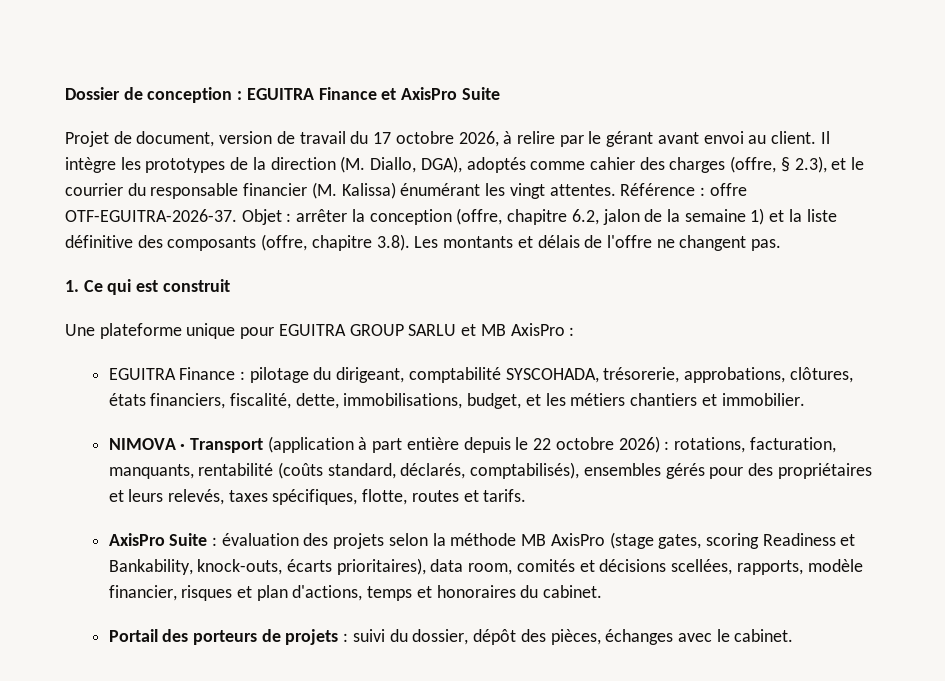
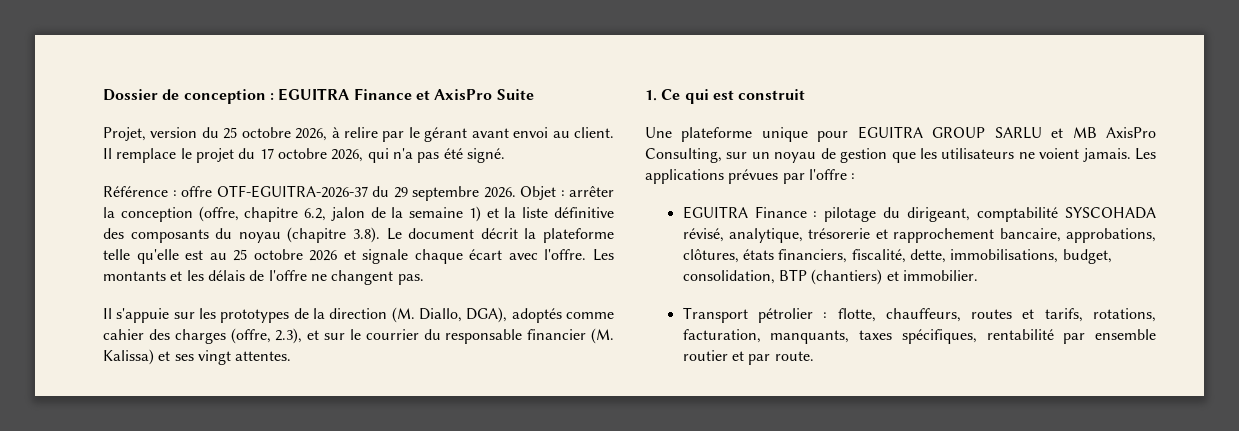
[65,131,392,147] Projet de document, version de travail du 17 -> [103,127,238,141] Projet, version du 25
[65,156,865,173] [65,182,747,199] [65,209,237,222] intègre les prototypes de la direction (M. Diallo, DGA), adoptés comme cahier des charges (offre, § 2.3), et le courrier du responsable financier (M. Kalissa) énumérant les vingt attentes. Référence : offre OTF-EGUITRA-2026-37. -> [116,148,505,163] [103,185,516,201] remplace le projet du 17 octobre 2026, qui n'a pas été signé. // Référence : offre OTF-EGUITRA-2026-37 du 29 septembre 2026.
[261,234,410,251] (offre, chapitre 3.8). -> [215,227,615,243] [103,249,587,264] du noyau (chapitre 3.8). Le document décrit la plateforme telle qu'elle est au 25 octobre 2026 et signale chaque écart avec l'offre.
(533, 242) none -> [186,270,204,281] les
(782, 245) none -> [103,307,614,323] [103,328,614,344] [103,349,292,365] // Il s'appuie sur les prototypes de la direction (M. Diallo, DGA), adoptés comme cahier des charges (offre, 2.3), et sur le courrier du responsable financier (M. Kalissa) et ses vingt attentes.
(565, 329) none -> [645,148,1156,163] [645,169,847,184] Consulting, sur un noyau de gestion que les utilisateurs ne voient jamais. Les applications prévues par l'offre
[505,367,680,383] SYSCOHADA, trésorerie, -> [1065,207,1156,219] [682,228,1061,243] SYSCOHADA révisé, analytique, trésorerie et rapprochement bancaire,
[525,393,805,406] [108,436,836,453] [108,462,872,479] [108,489,527,505] [108,532,856,549] [108,558,863,575] [108,585,603,601] [108,629,794,645] et les métiers chantiers et immobilier. // NIMOVA · Transport (application à part entière depuis le 22 octobre 2026) : rotations, facturation, manquants, rentabilité (coûts standard, déclarés, comptabilisés), ensembles gérés pour des propriétaires et leurs relevés, taxes spécifiques, flotte, routes et tarifs. // AxisPro Suite : évaluation des projets selon la méthode MB AxisPro (stage gates, scoring Readiness et Bankability, knock-outs, écarts prioritaires), data room, comités et décisions scellées, rapports, modèle financier, risques et plan d'actions, temps et honoraires du cabinet. // Portail des porteurs de projets : suivi du dossier, dépôt des pièces, échanges avec le cabinet. -> [682,269,978,285] [682,307,1156,323] [682,329,1156,344] [682,350,814,365] consolidation, BTP (chantiers) et immobilier. // Transport pétrolier : flotte, chauffeurs, routes et tarifs, rotations, facturation, manquants, taxes spécifiques, rentabilité par ensemble routier et par route.

